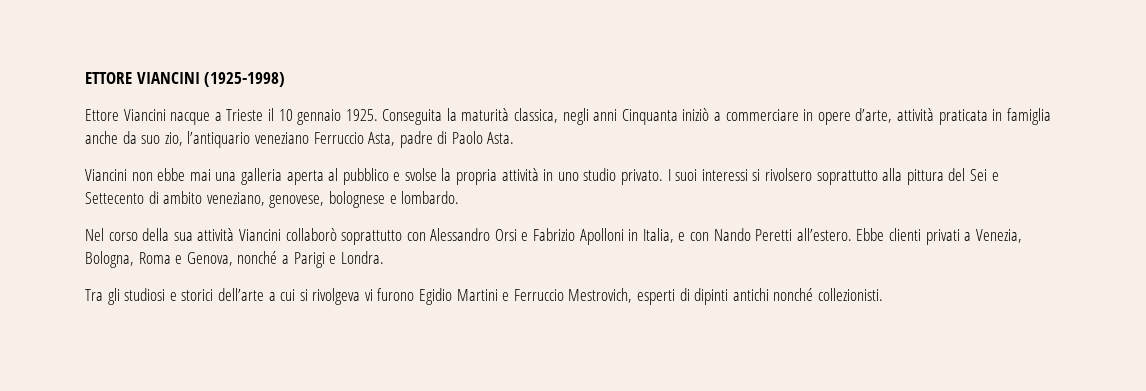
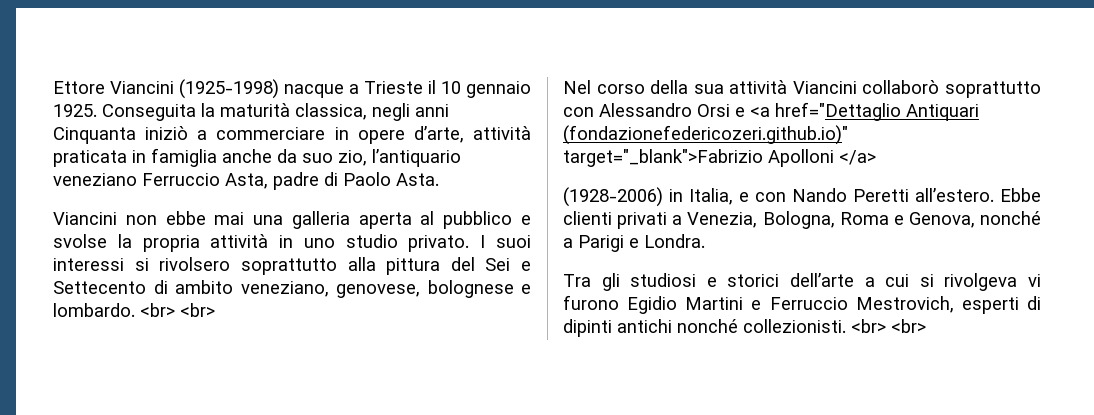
[85,72,286,87] ETTORE VIANCINI (1925-1998) // -> (53, 87) none
(166, 115) none -> [179,79,279,99] (1925-1998)
(460, 197) none -> [140,303,215,317] <br> <br>
[533,228,624,245] Fabrizio Apolloni -> [750,102,979,121] [563,125,848,145] [563,149,876,167] [563,187,663,207] <a href="Dettaglio Antiquari (fondazionefedericozeri.github.io)" target="_blank">Fabrizio Apolloni </a> // (1928-2006)
(883, 294) none -> [851,319,926,333] <br> <br>

